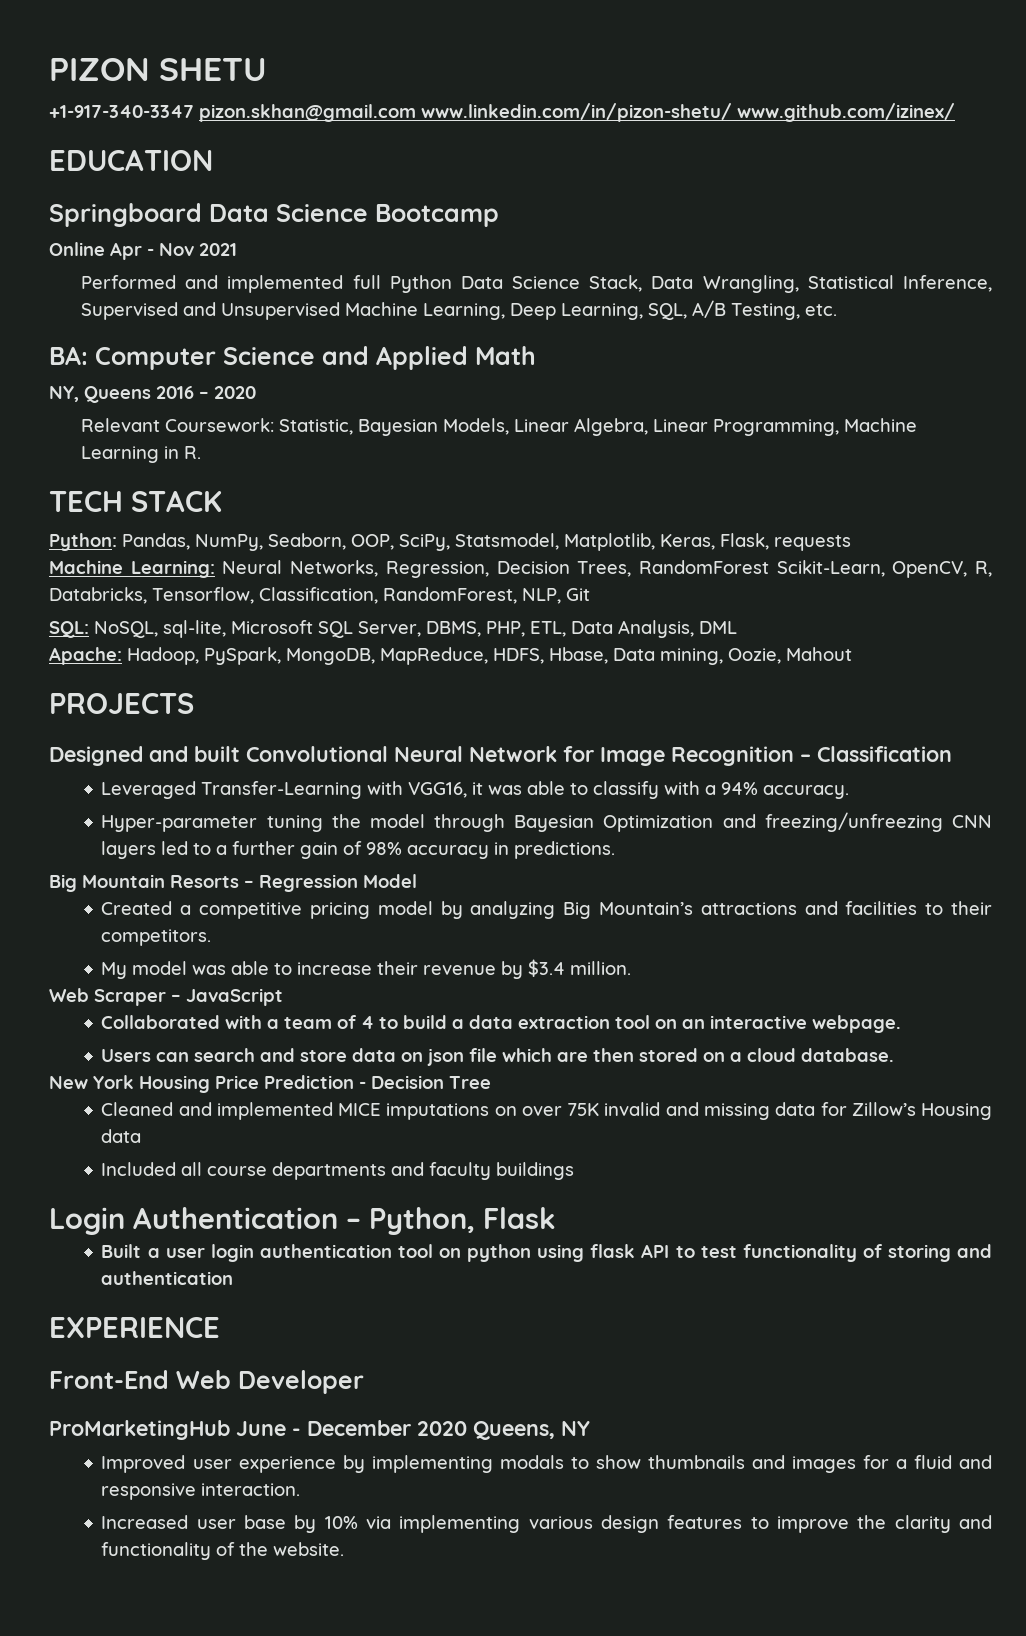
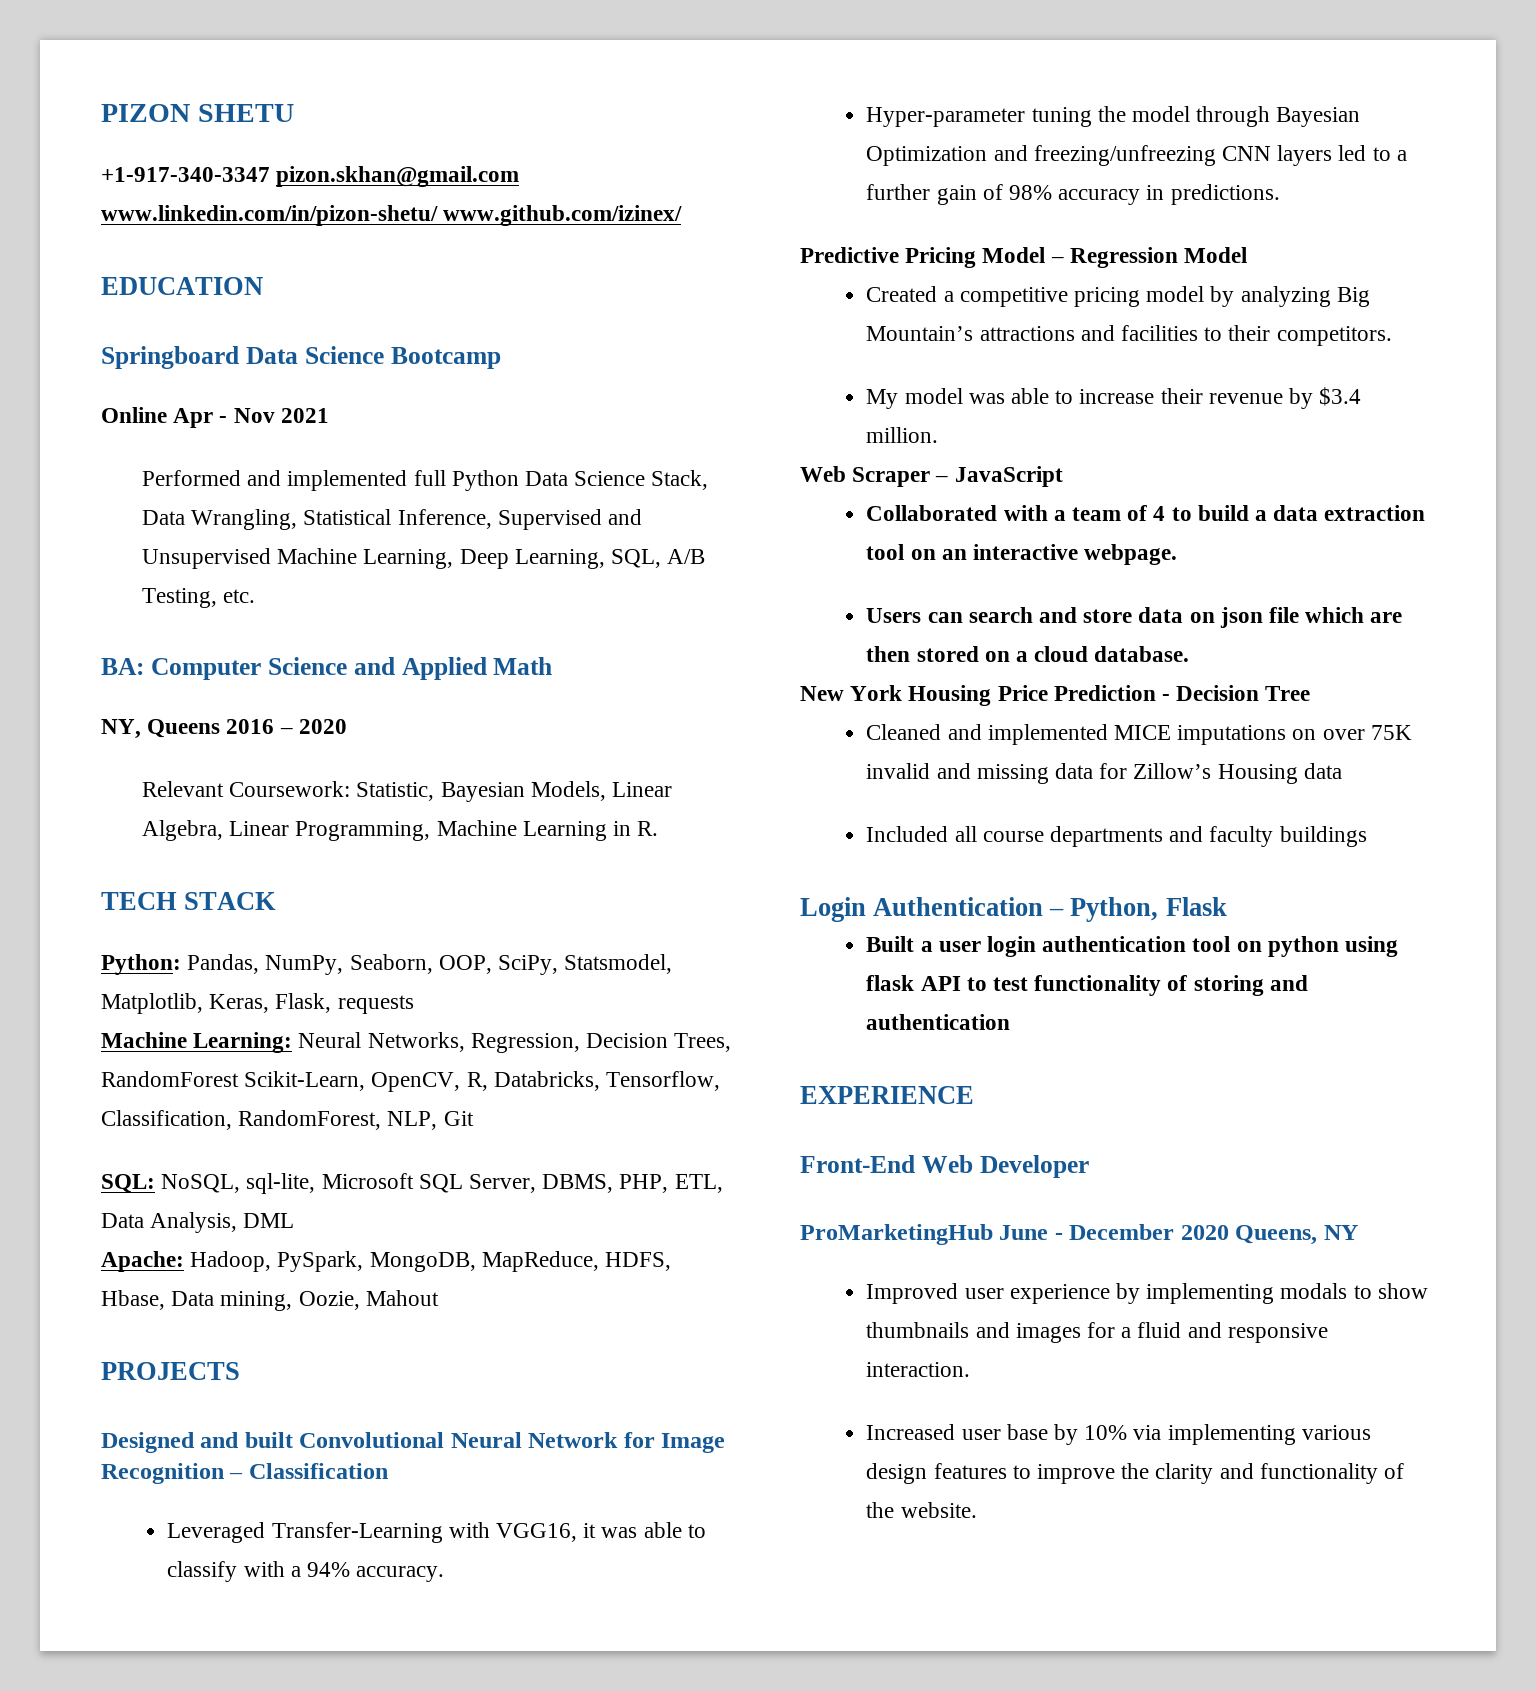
[49,874,239,892] Big Mountain Resorts -> [800,247,1046,268] Predictive Pricing Model

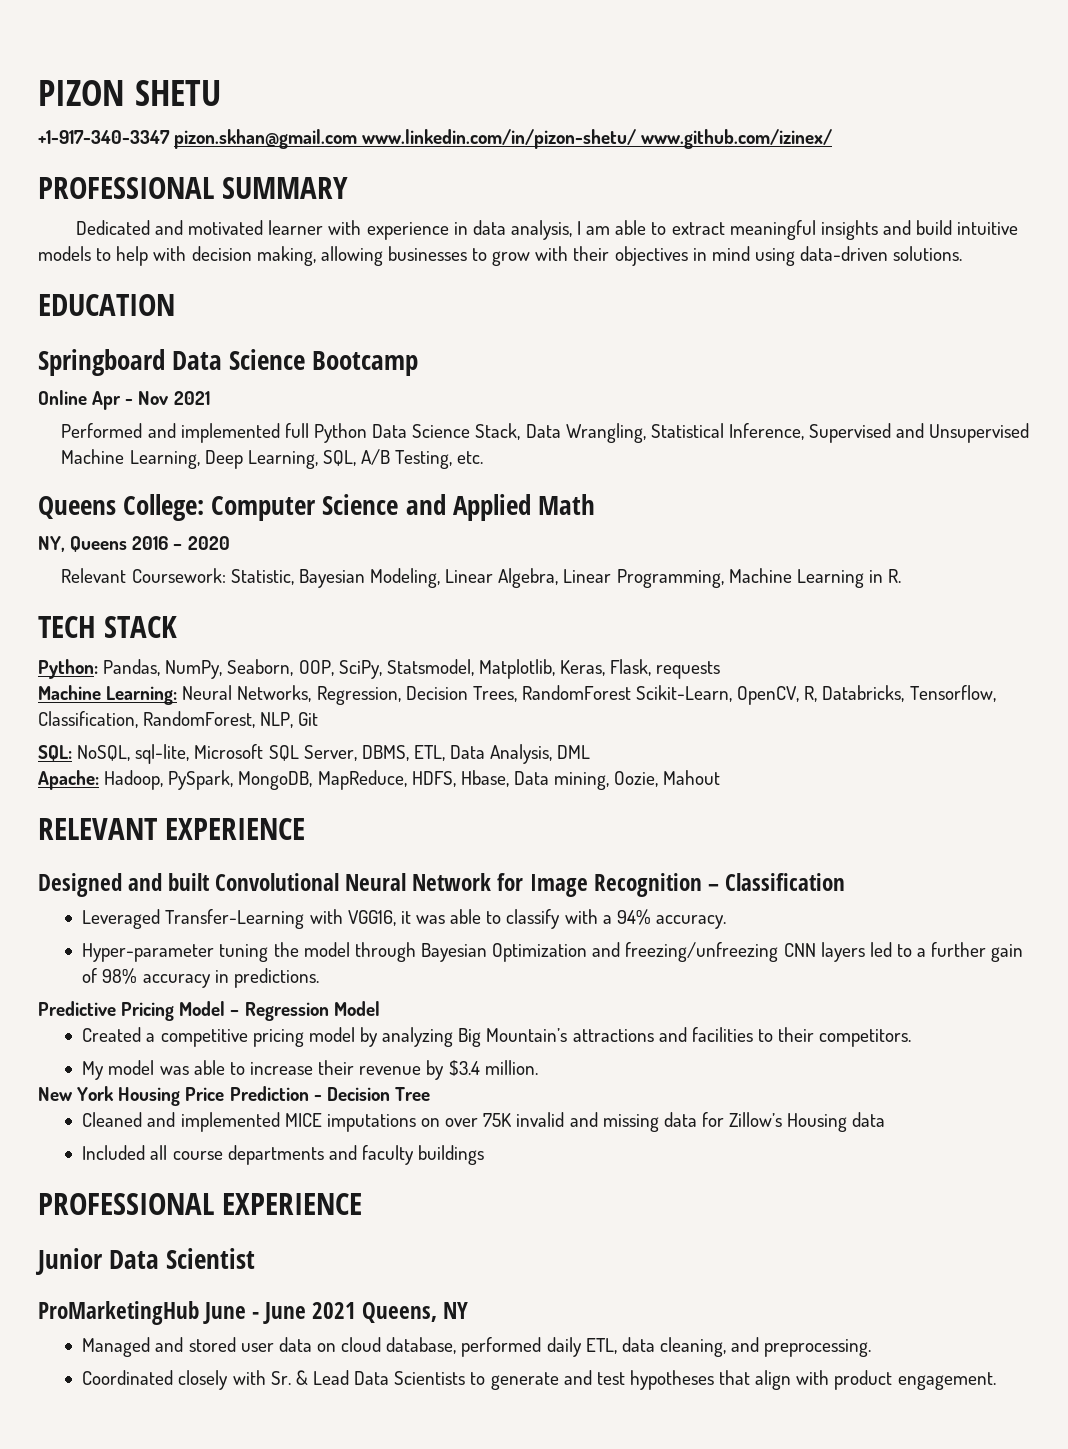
(683, 215) none -> [38,177,349,199] [75,220,1019,240] [38,246,963,266] // PROFESSIONAL SUMMARY // Dedicated and motivated learner with experience in data analysis, I am able to extract meaningful insights and build intuitive models to help with decision making, allowing businesses to grow with their objectives in mind using data-driven solutions.
[101,658,144,675] BA: -> [38,494,205,521] Queens College:
[530,781,606,801] Models, -> [369,568,440,588] Modeling,
[619,1174,669,1193] PHP, -> (409, 753) none
[101,1362,240,1380] PROJECTS -> [38,818,306,840] RELEVANT EXPERIENCE
[800,466,1063,487] [866,505,1426,521] [866,544,1178,565] [866,607,1403,628] [866,646,1190,662] // Web Scraper – JavaScript // Collaborated with a team of 4 to build a data extraction tool on an interactive webpage. // Users can search and store data on json file which are then stored on a cloud database. -> (538, 1067) none
[800,897,1227,922] [866,936,1398,957] [866,975,1308,996] [866,1014,1011,1030] [800,1086,974,1104] [800,1155,1089,1178] Login Authentication – Python, Flask // Built a user login authentication tool on python using flask API to test functionality of storing and authentication // EXPERIENCE // Front-End Web Developer -> [38,1193,363,1215] [35,1248,256,1275] PROFESSIONAL EXPERIENCE // Junior Data Scientist
[1069,1224,1229,1240] December 2020 -> [263,1302,357,1324] June 2021
[866,1283,1428,1304] [866,1322,1328,1343] [866,1362,971,1377] [866,1424,1371,1445] [866,1463,1404,1484] [866,1502,977,1518] Improved user experience by implementing modals to show thumbnails and images for a fluid and responsive interaction. // Increased user base by 10% via implementing various design features to improve the clarity and functionality of the website. -> [82,1337,872,1357] [82,1370,996,1390] Managed and stored user data on cloud database, performed daily ETL, data cleaning, and preprocessing. // Coordinated closely with Sr. & Lead Data Scientists to generate and test hypotheses that align with product engagement.

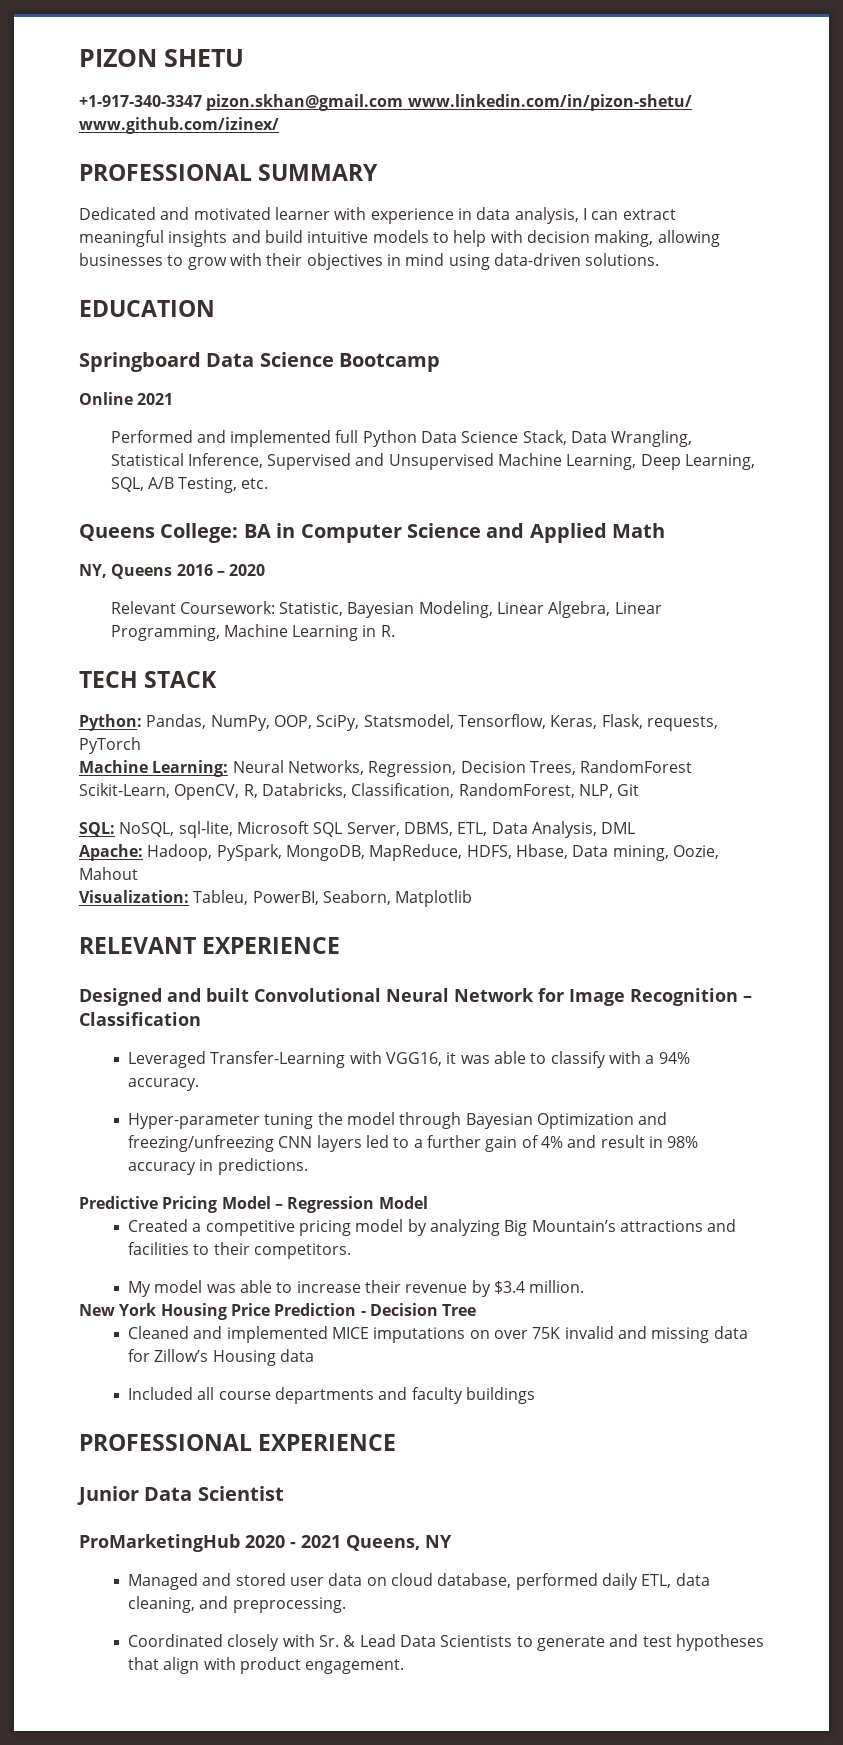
[586,220,667,235] am able to -> [591,211,619,220] can
[92,391,170,410] Apr - Nov -> (133, 398) none
(205, 507) none -> [243,523,296,538] BA in
[227,659,294,676] Seaborn, -> (270, 723) none
[478,659,555,679] Matplotlib, -> [457,714,546,729] Tensorflow,
[656,661,721,679] requests -> [646,716,718,731] [79,737,141,754] requests, PyTorch
[909,685,996,702] Tensorflow, -> (347, 790) none
(721, 777) none -> [79,890,473,907] // Visualization: Tableu, PowerBI, Seaborn, Matplotlib
(98, 975) none -> [540,1135,663,1148] 4% and result in
[203,1302,307,1324] June - June -> [245,1535,296,1548] 2020 -

